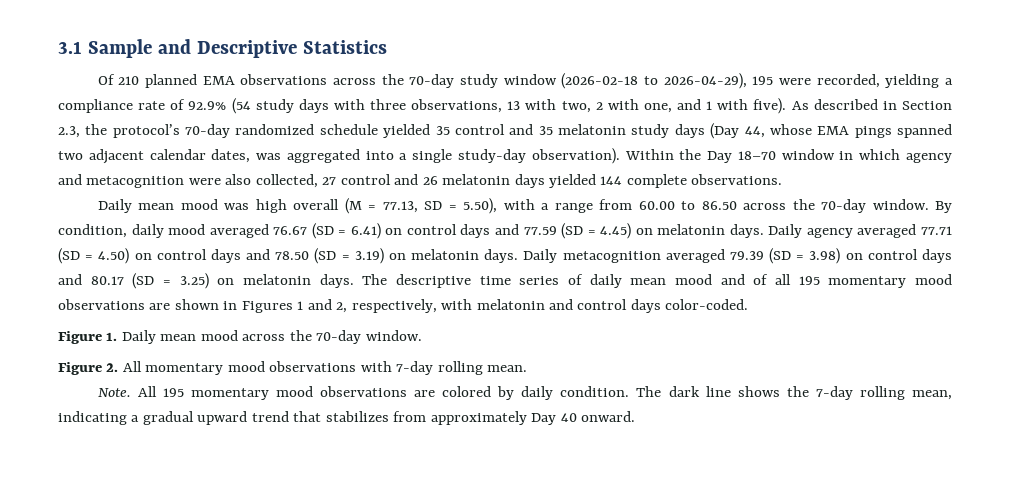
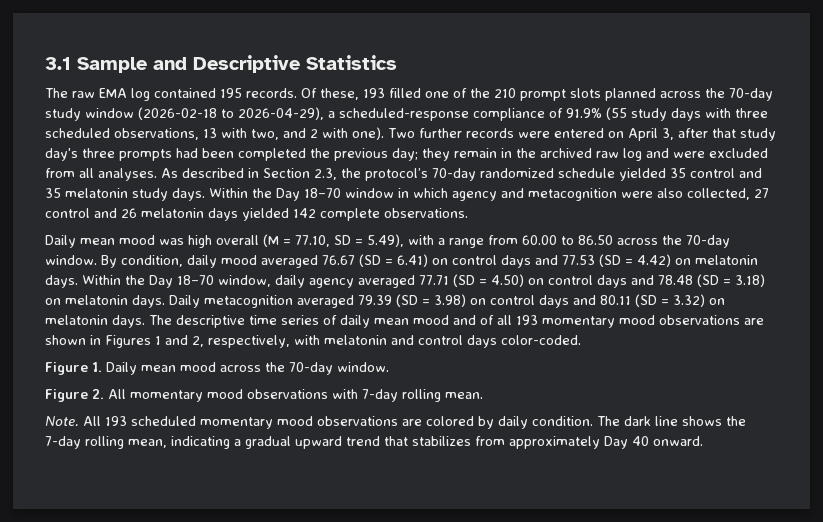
[97,74,328,88] Of 210 planned EMA observations -> [45,88,656,101] The raw EMA log contained 195 records. Of these, 193 filled one of the 210 prompt slots planned
[752,74,953,88] [58,98,251,114] 195 were recorded, yielding a compliance rate of 92.9% (54 -> [328,107,627,121] a scheduled-response compliance of 91.9% (55
(407, 104) none -> [45,128,110,138] scheduled
(591, 107) none -> [283,128,306,138] and
[643,98,787,114] one, and 1 with five). -> [352,127,776,141] [45,148,768,161] [45,168,157,181] one). Two further records were entered on April 3, after that study day's three prompts had been completed the previous day; they remain in the archived raw log and were excluded from all analyses.
[674,123,952,139] [58,148,620,164] days (Day 44, whose EMA pings spanned two adjacent calendar dates, was aggregated into a single study-day observation). -> [172,188,205,201] days.
[600,176,623,185] 144 -> [293,208,316,218] 142
[382,201,418,213] 77.13, -> [295,235,330,247] 77.10,
[463,198,498,214] 5.50), -> [367,234,404,247] 5.49),
[523,223,803,239] 77.59 (SD = 4.45) on melatonin days. Daily -> [562,254,758,267] [45,275,305,288] 77.53 (SD = 4.42) on melatonin days. Within the Day 18–70 window, daily
[275,248,384,264] 78.50 (SD = 3.19) -> [658,274,765,287] 78.48 (SD = 3.18)
[90,273,209,289] 80.17 (SD = 3.25) -> [600,294,705,307] 80.11 (SD = 3.32)
[798,276,820,285] 195 -> [516,315,538,325] 193
[162,388,184,397] 195 -> [105,416,196,426] 193 scheduled

